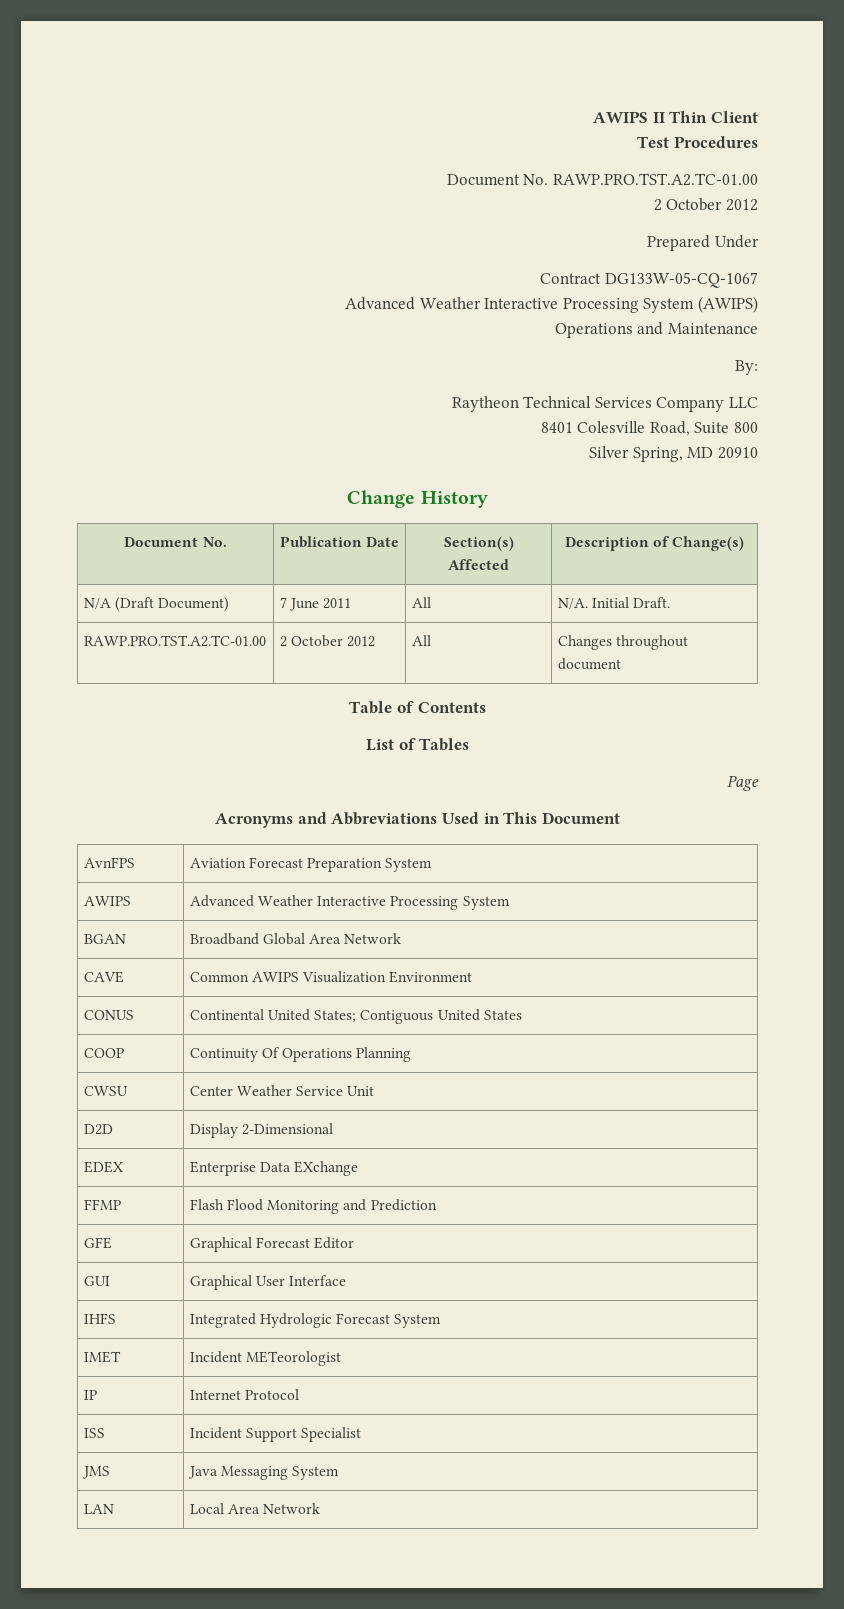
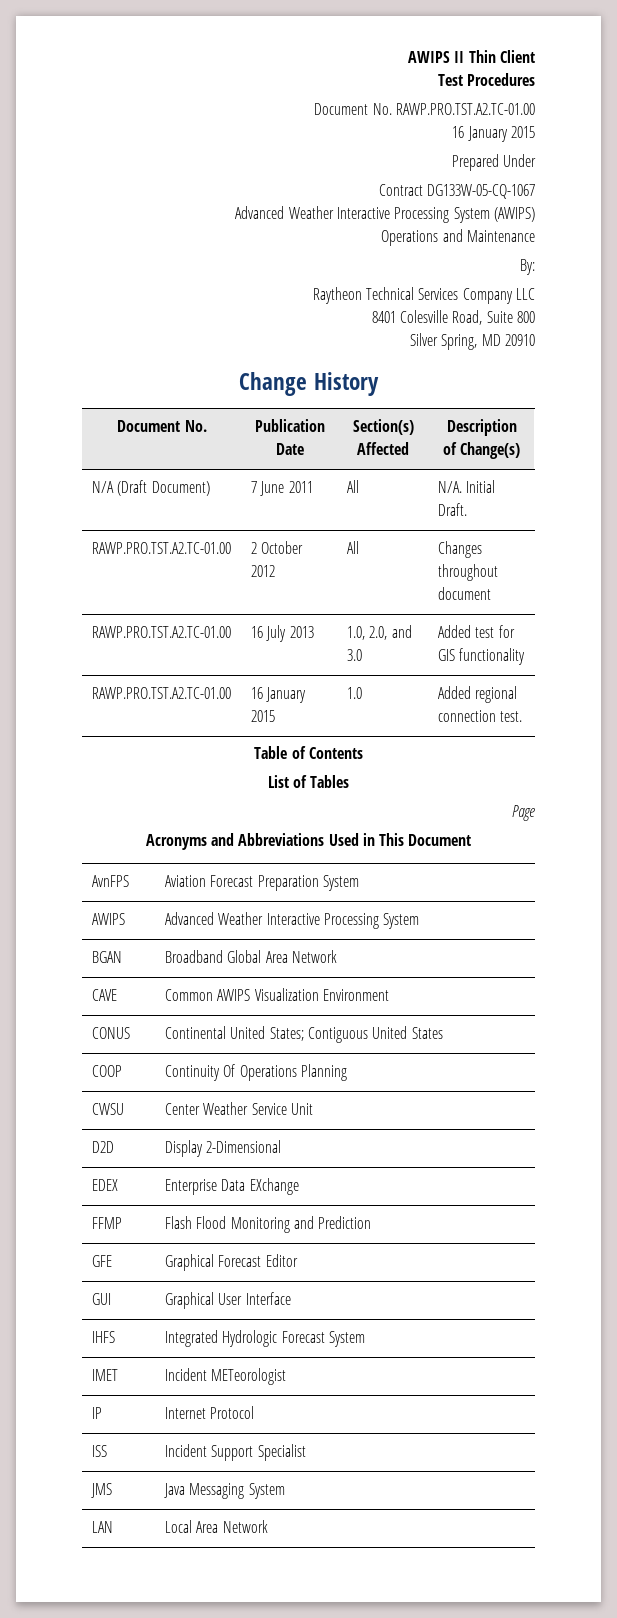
[653,198,758,211] 2 October 2012 -> [452,126,535,142] 16 January 2015
(621, 664) none -> [91,626,231,638] [250,625,314,642] [346,625,412,640] [346,649,362,661] [437,625,515,638] [437,648,526,665] [91,687,231,699] [250,687,307,703] [250,710,275,722] [346,687,362,699] [437,686,518,703] [437,710,523,722] // RAWP.PRO.TST.A2.TC-01.00 | 16 July 2013 | 1.0, 2.0, and 3.0 | Added test for GIS functionality // RAWP.PRO.TST.A2.TC-01.00 | 16 January 2015 | 1.0 | Added regional connection test.

